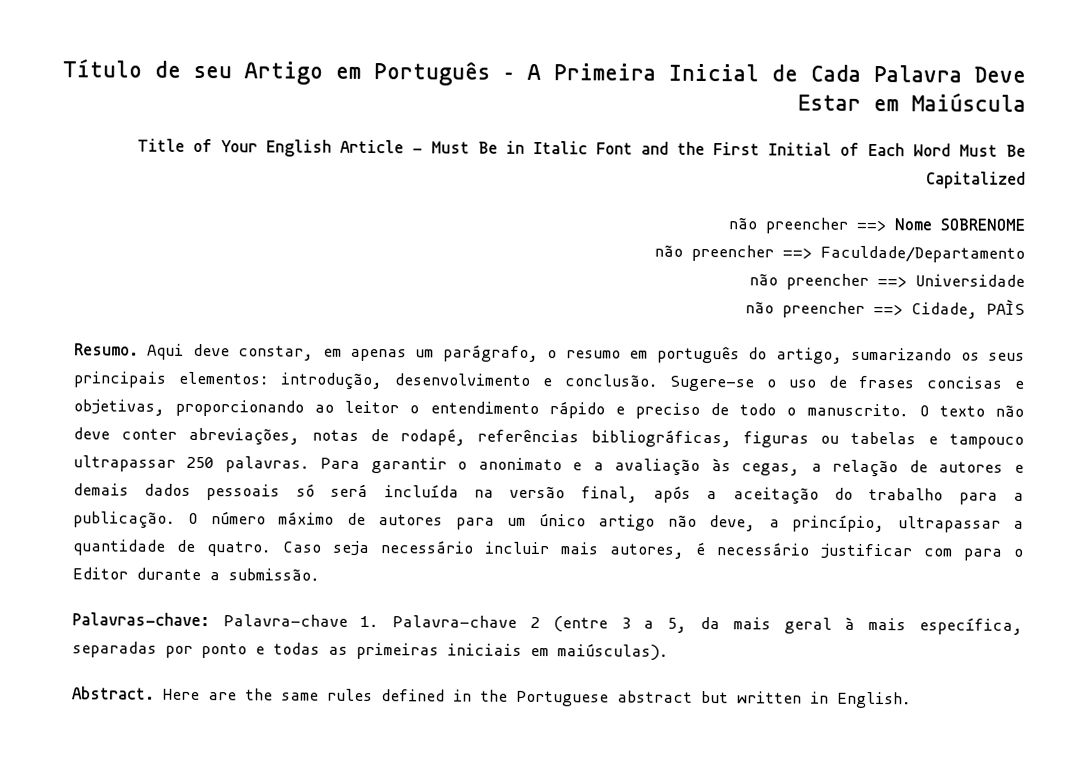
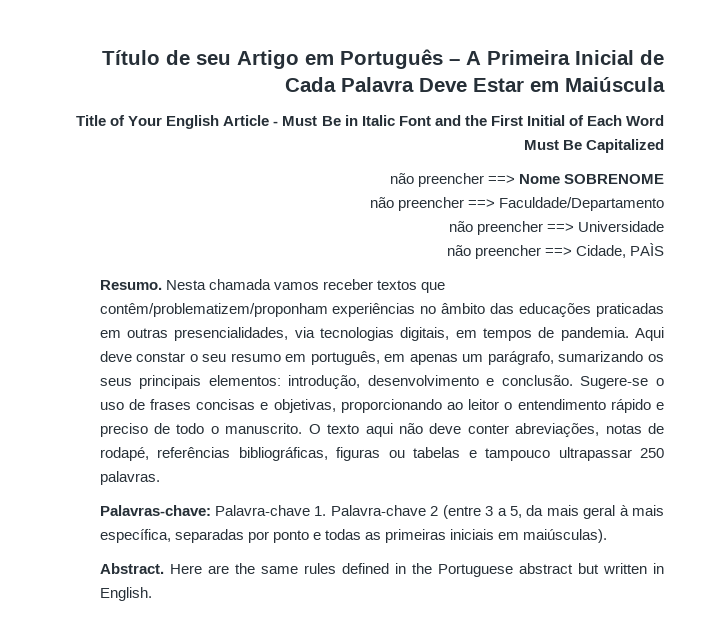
[147,343,843,364] Aqui deve constar, em apenas um parágrafo, o resumo em português do artigo, -> [165,279,445,293] [99,303,664,317] [99,327,664,341] [99,351,554,365] Nesta chamada vamos receber textos que contêm/problematizem/proponham experiências no âmbito das educações praticadas em outras presencialidades, via tecnologias digitais, em tempos de pandemia. Aqui deve constar o seu resumo em português, em apenas um parágrafo,
(985, 411) none -> [365,423,393,437] aqui
[320,457,1025,478] [72,483,1025,505] [72,511,1025,533] [71,539,1023,561] [71,567,320,581] Para garantir o anonimato e a avaliação às cegas, a relação de autores e demais dados pessoais só será incluída na versão final, após a aceitação do trabalho para a publicação. O número máximo de autores para um único artigo não deve, a princípio, ultrapassar a quantidade de quatro. Caso seja necessário incluir mais autores, é necessário justificar com para o Editor durante a submissão. -> (160, 478) none

